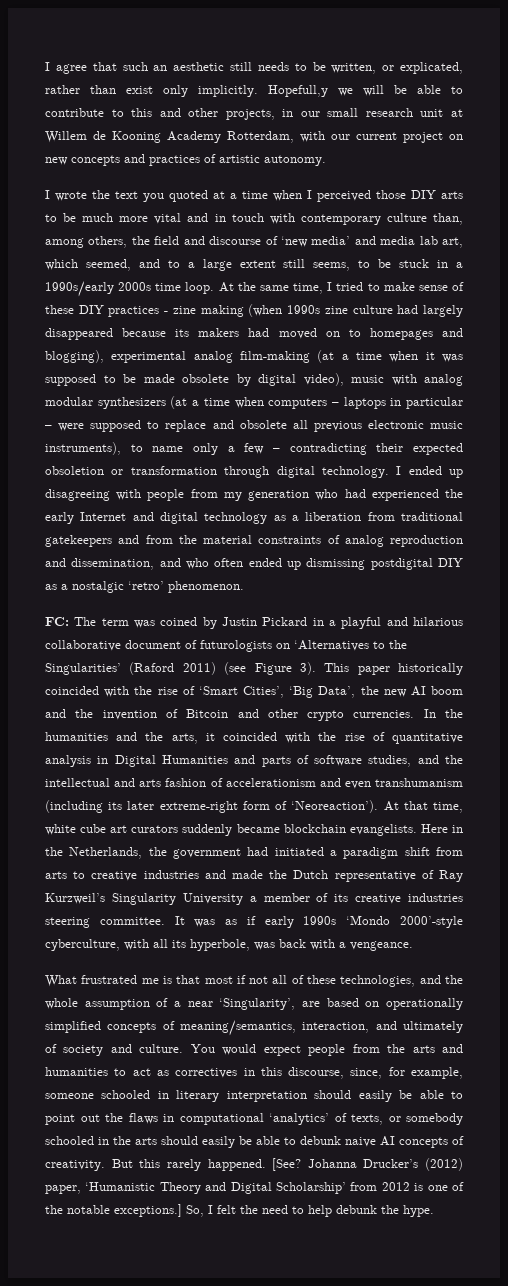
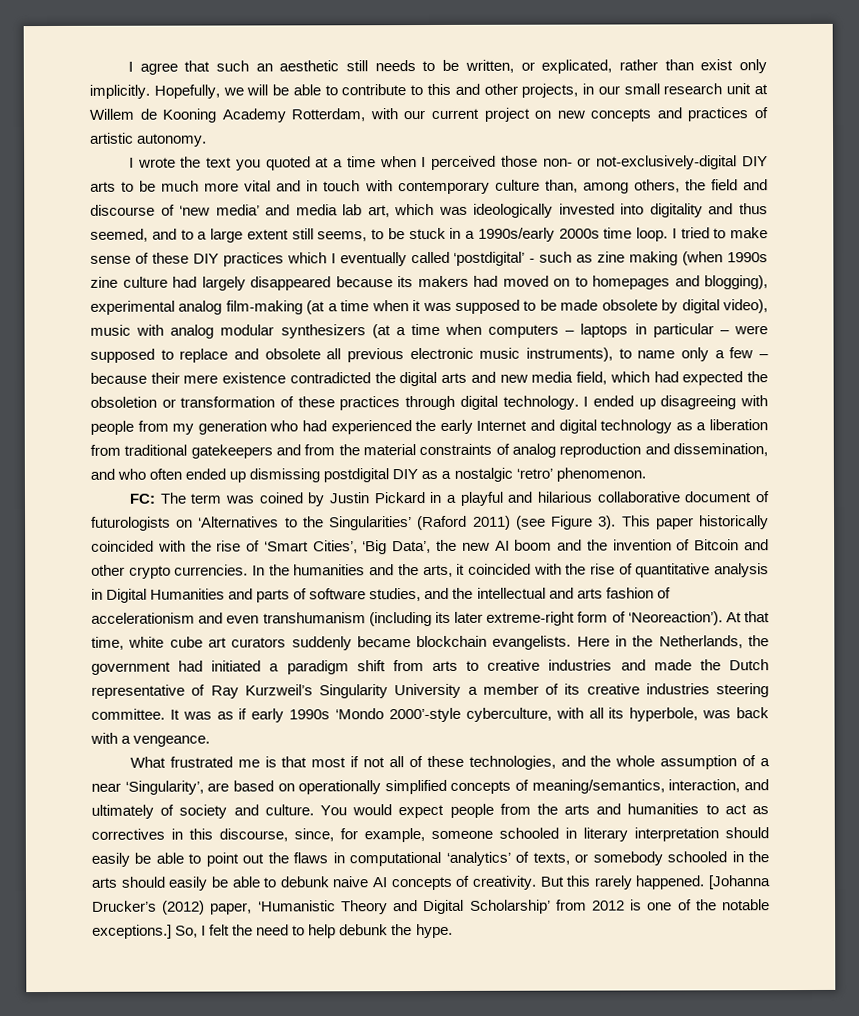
[268,85,328,97] Hopefull,y -> [153,84,220,99] Hopefully,
(406, 194) none -> [542,155,738,170] non- or not-exclusively-digital
(78, 264) none -> [438,203,768,218] was ideologically invested into digitality and thus
[218,282,324,294] At the same time, -> (668, 234) none
[164,311,169,314] - -> [286,251,594,267] which I eventually called ‘postdigital’ - such as
[289,443,463,455] [45,466,217,475] contradicting their expected obsoletion or transformation -> [90,371,769,387] [90,396,401,411] because their mere existence contradicted the digital arts and new media field, which had expected the obsoletion or transformation of these practices
[272,1158,357,1171] [See? Johanna -> [708,875,770,890] [Johanna

